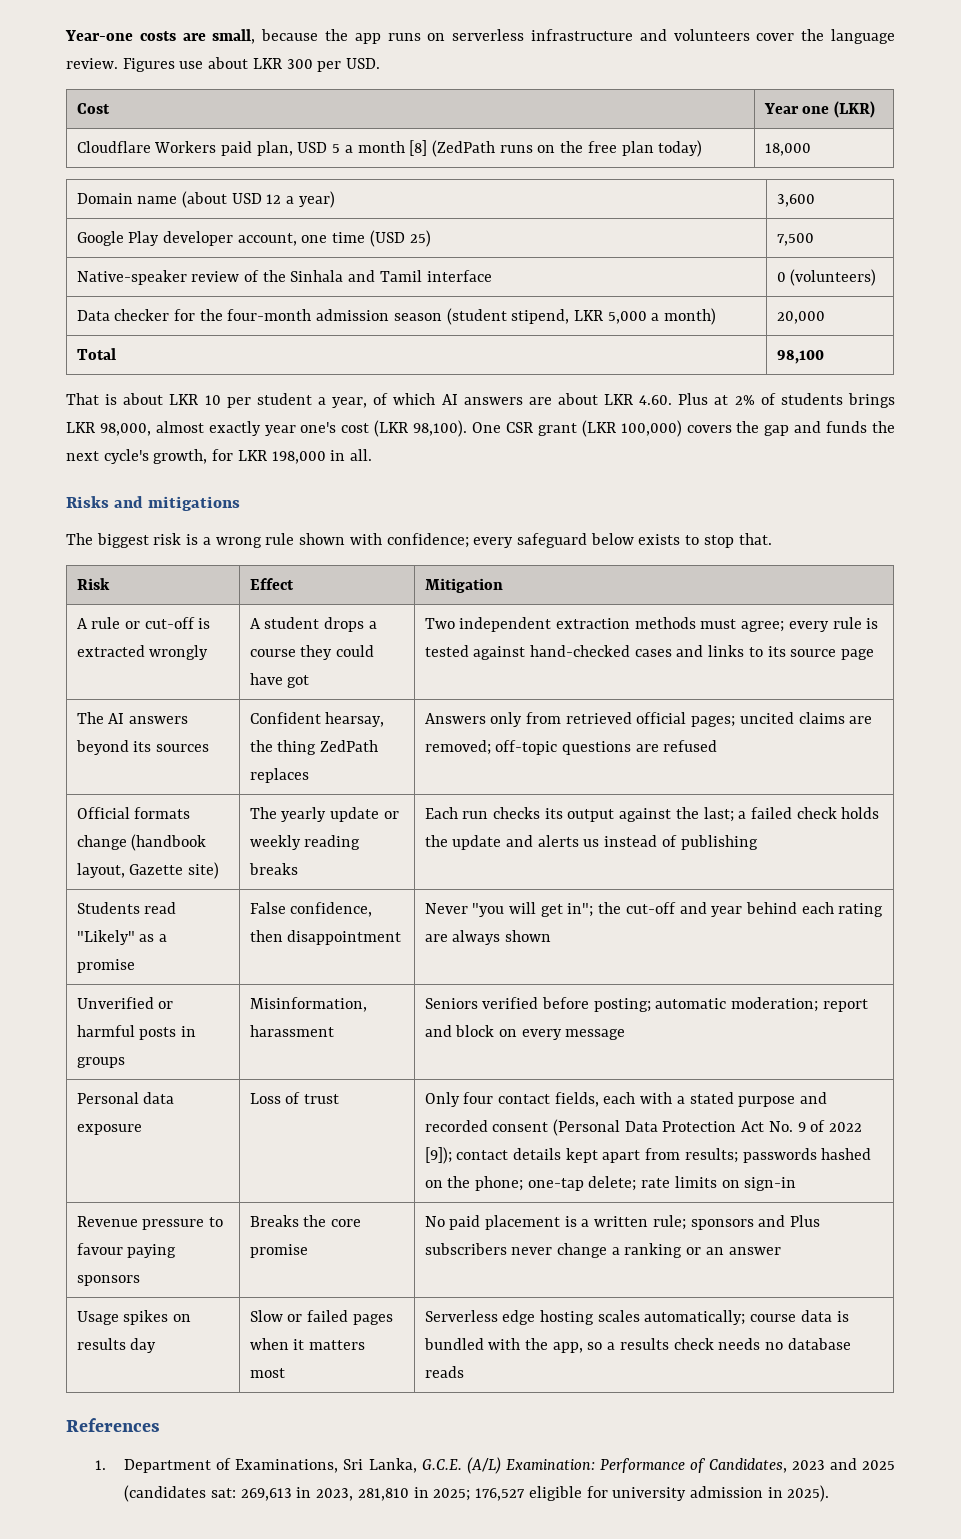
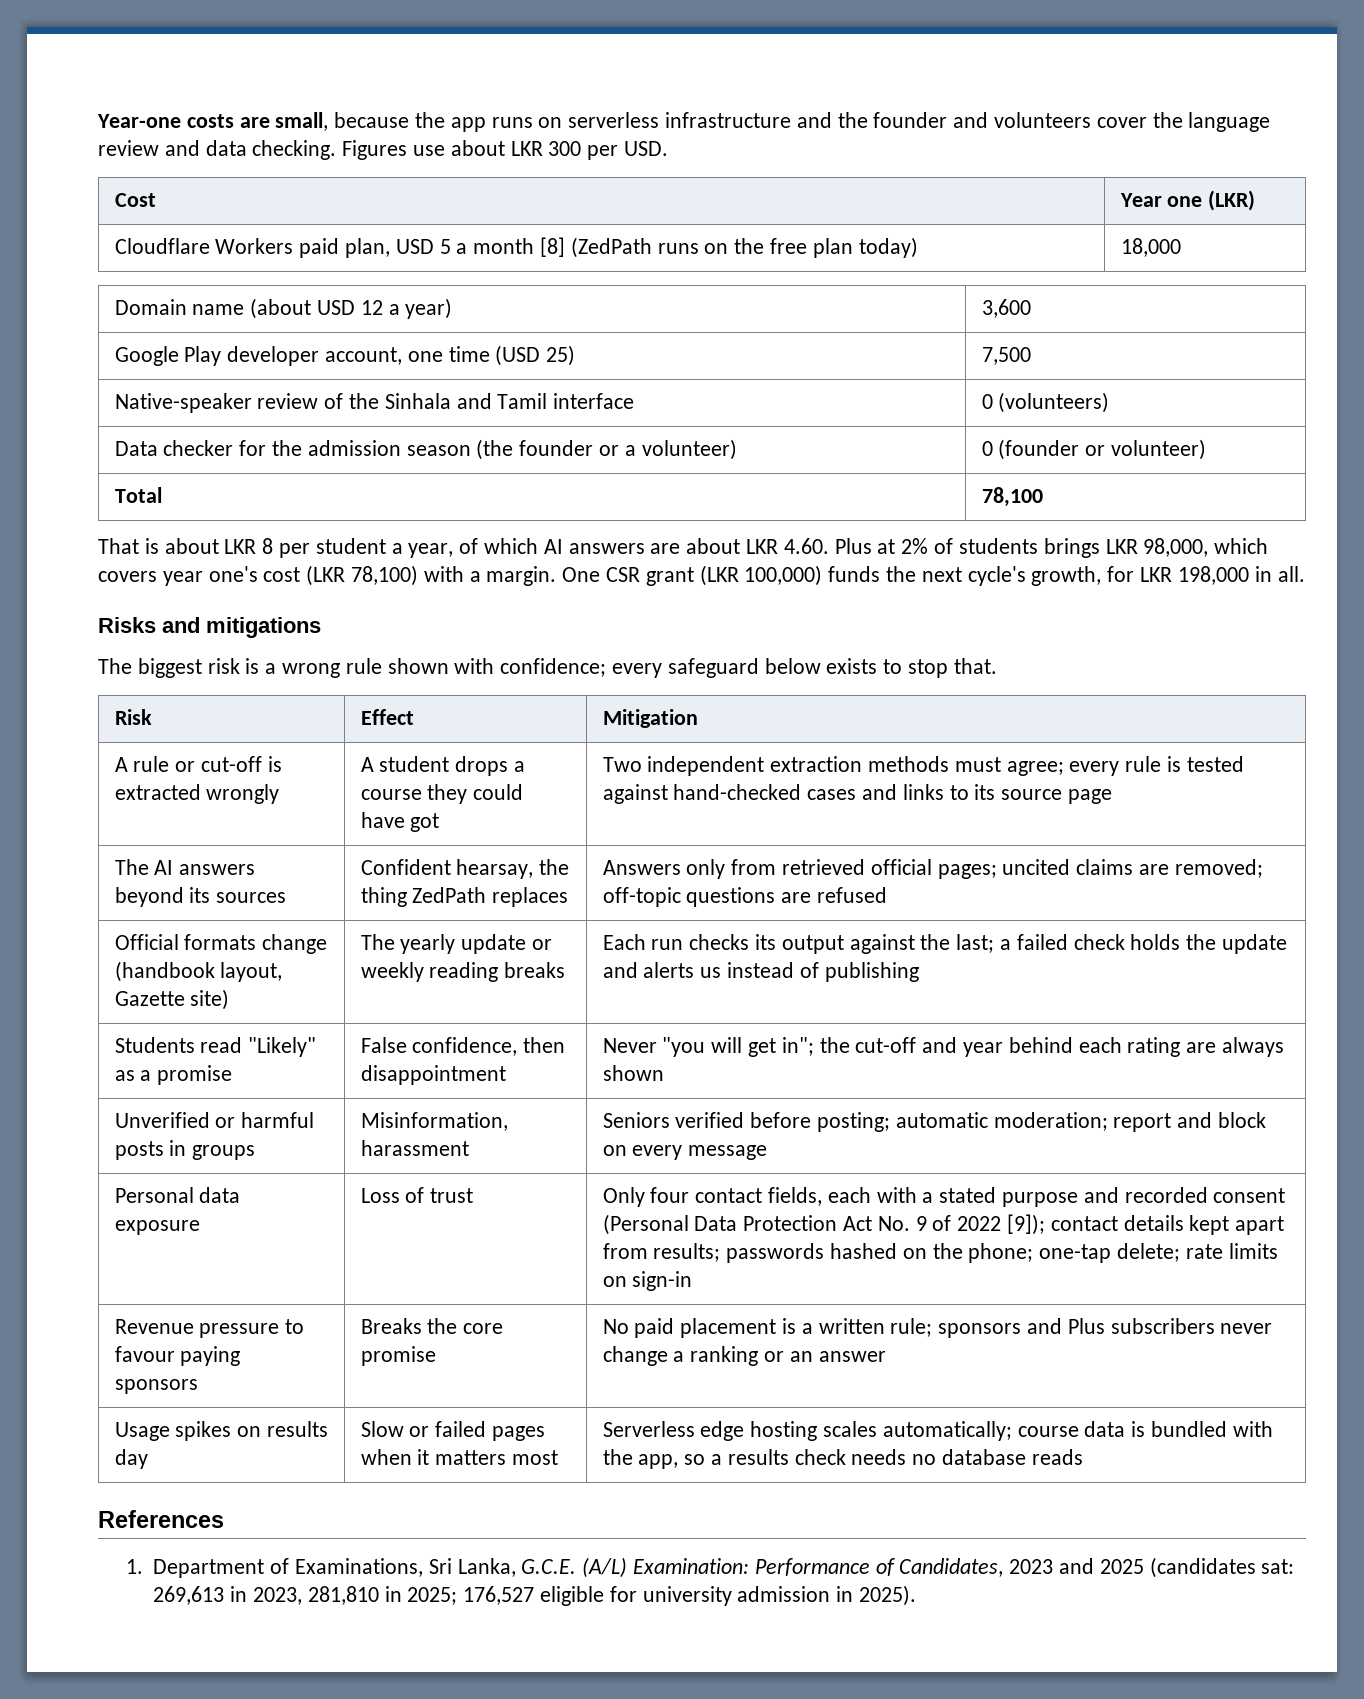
(667, 35) none -> [837,112,989,128] the founder and
[66,58,118,69] review. -> [98,140,337,160] review and data checking.
[227,309,312,321] four-month -> (303, 448) none
[446,308,717,325] [776,311,825,324] (student stipend, LKR 5,000 a month) | 20,000 -> [476,439,737,460] [981,439,1207,460] (the founder or a volunteer) | 0 (founder or volunteer)
[776,350,824,364] 98,100 -> [981,487,1043,507] 78,100
[204,395,221,405] 10 -> [262,538,274,554] 8
[155,421,261,436] almost exactly -> [1214,538,1269,554] [98,571,157,582] which covers
[413,420,468,437] 98,100). -> [351,565,557,586] 78,100) with a margin.
[686,421,822,436] covers the gap and -> (823, 575) none

